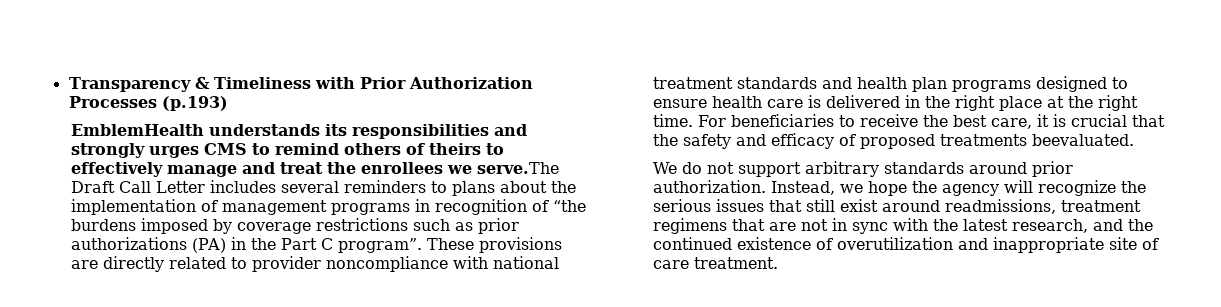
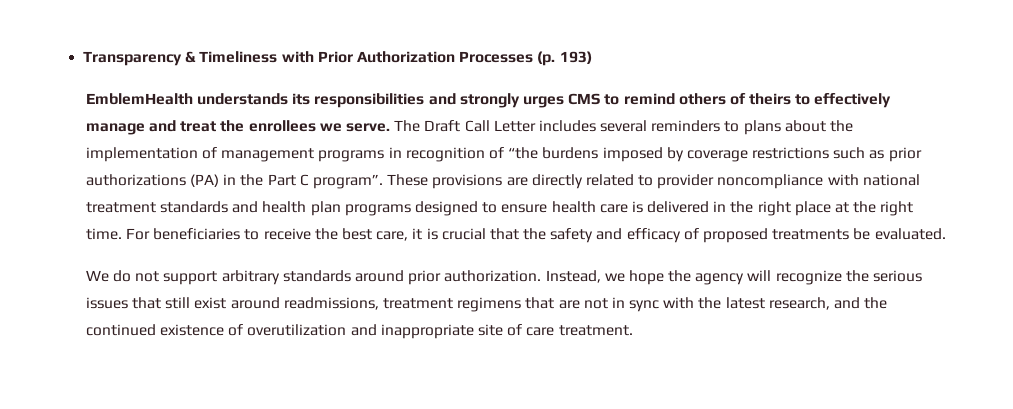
[161,96,228,111] (p.193) -> [537,51,592,66] (p. 193)
[476,162,559,174] serve.The -> [345,120,421,132] serve. The
[1031,134,1134,146] beevaluated. -> [853,228,946,240] be evaluated.

